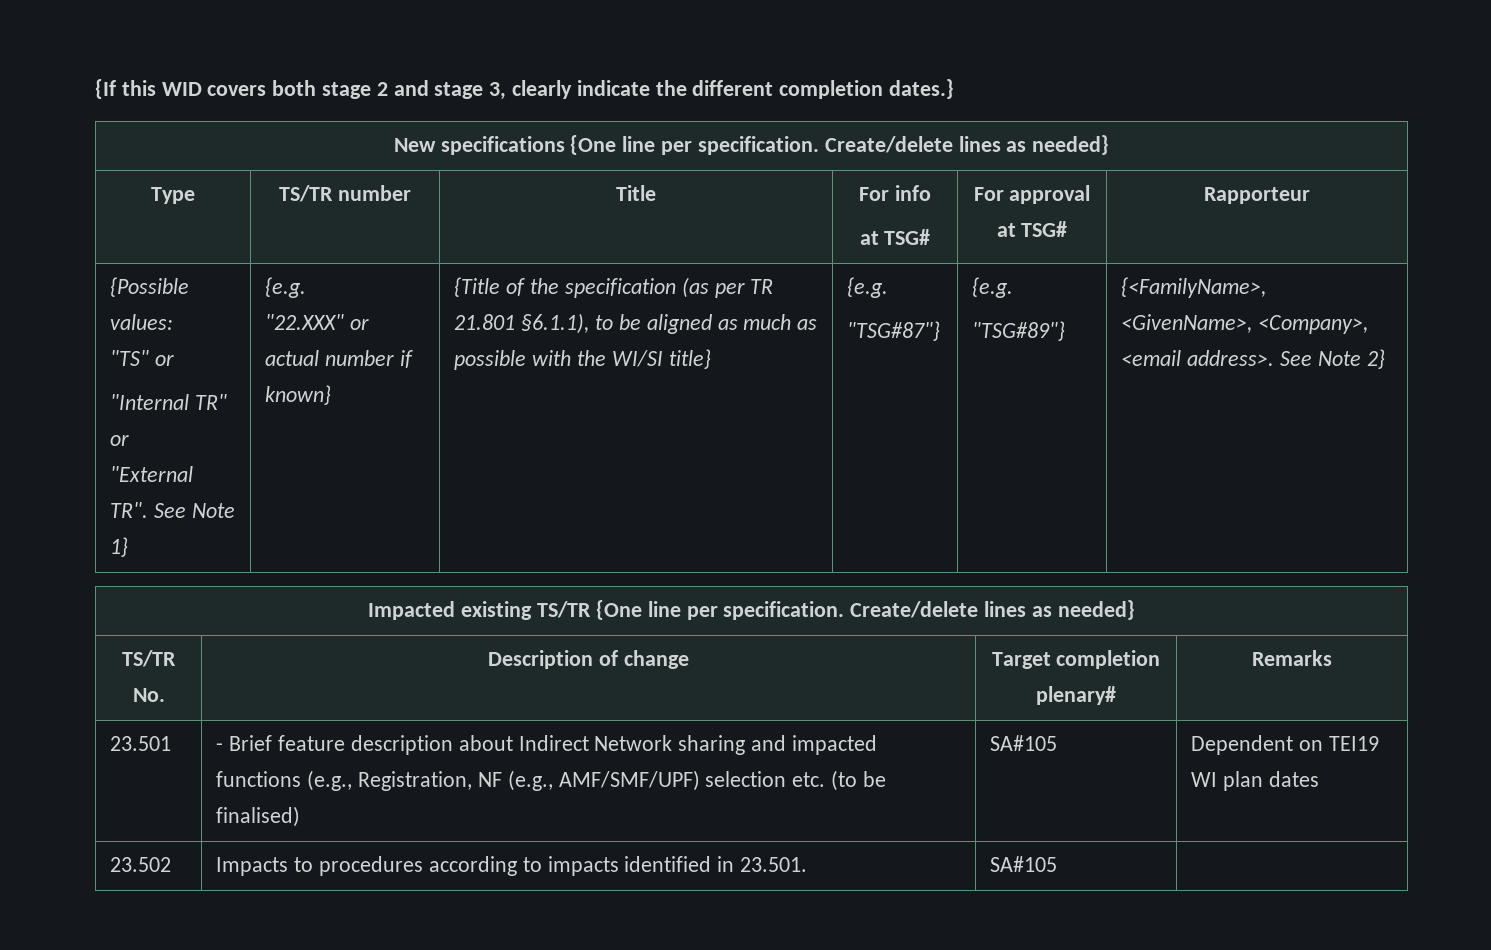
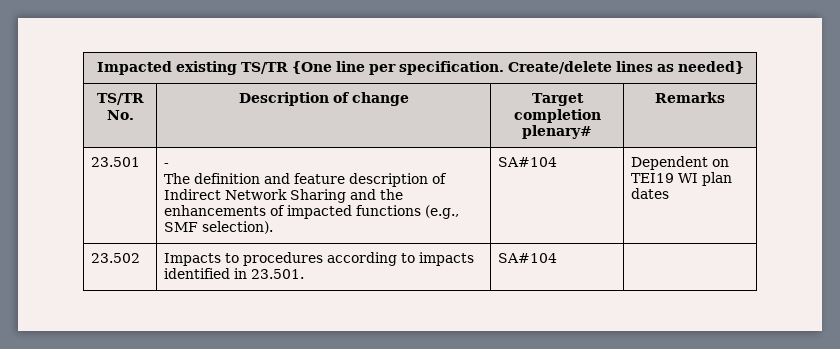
[95,79,955,100] [393,135,1110,155] [151,187,195,204] [279,185,411,202] [616,185,656,201] [859,185,931,201] [859,229,931,245] [973,185,1091,204] [996,221,1068,237] [1204,187,1310,204] [110,277,190,297] [110,314,174,330] [110,350,175,366] [110,394,228,410] [110,435,130,446] [110,466,194,482] [110,502,236,518] [110,537,129,557] [265,277,307,298] [265,314,370,330] [265,350,414,368] [265,385,332,405] [454,277,774,298] [454,313,818,334] [454,349,711,370] [847,277,889,298] [847,321,941,341] [972,277,1014,298] [972,321,1066,341] [1121,277,1267,298] [1121,314,1369,334] [1121,349,1385,369] {If this WID covers both stage 2 and stage 3, clearly indicate the different completion dates.} // New specifications {One line per specification. Create/delete lines as needed} // Type | TS/TR number | Title | For info // at TSG# | For approval at TSG# | Rapporteur // {Possible values: // "TS" or // "Internal TR" or // "External TR". See Note 1} | {e.g. // "22.XXX" or actual number if known} | {Title of the specification (as per TR 21.801 §6.1.1), to be aligned as much as possible with the WI/SI title} | {e.g. // "TSG#87"} | {e.g. // "TSG#89"} | {<FamilyName>, <GivenName>, <Company>, <email address>. See Note 2} // -> (96, 68) none
[229,735,273,751] Brief -> [164,173,291,184] // The definition and
[458,735,513,751] about -> [432,173,448,184] of
[678,735,877,755] [216,770,886,791] [216,806,301,827] [990,735,1058,751] sharing and impacted functions (e.g., Registration, NF (e.g., AMF/SMF/UPF) selection etc. (to be finalised) | SA#105 -> [290,189,404,203] [164,205,460,219] [164,221,274,234] [498,157,558,167] Sharing and the enhancements of impacted functions (e.g., SMF selection). | SA#104
[990,856,1058,872] SA#105 -> [498,253,558,263] SA#104

